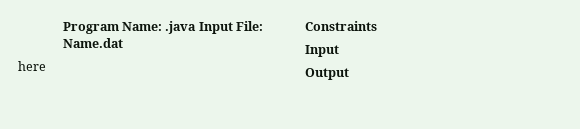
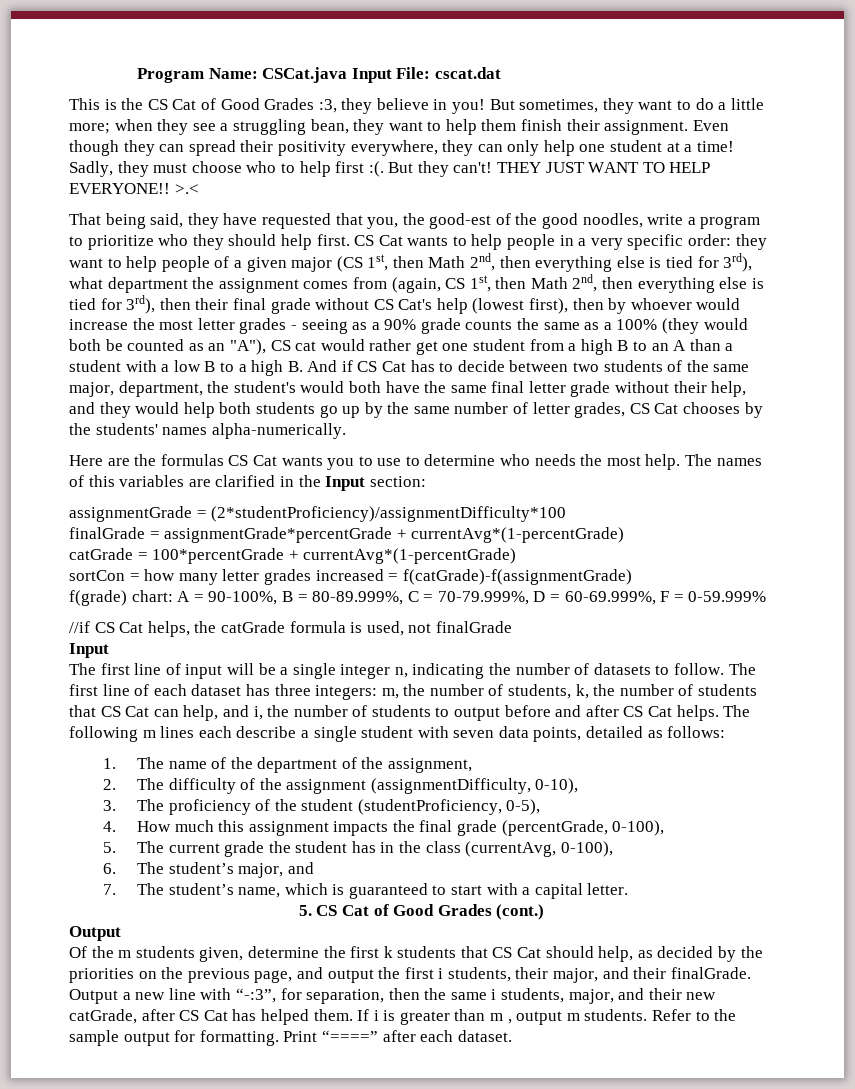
[165,21,197,34] .java -> [262,67,348,83] CSCat.java
[62,38,123,48] [18,61,46,71] [305,21,377,31] [305,45,339,57] [305,68,349,80] Name.dat // here // Constraints // Input // Output -> [434,67,501,79] [69,98,764,114] [69,119,729,135] [69,140,734,156] [69,161,711,177] [69,183,199,194] [69,213,761,229] [69,234,767,250] [69,253,753,272] [69,274,764,293] [69,295,741,314] [69,318,748,334] [69,339,734,355] [69,360,750,376] [69,381,747,397] [69,402,763,418] [69,423,346,439] [69,454,762,470] [69,475,426,491] [69,506,567,522] [69,527,625,543] [69,548,517,564] [69,569,632,585] [69,590,767,606] [69,621,512,637] [69,643,109,658] [69,663,756,679] [69,684,758,700] [69,705,751,721] [69,726,726,742] [102,757,473,773] [102,778,579,794] [102,799,541,815] [102,820,665,836] [102,841,613,857] [102,862,314,878] [102,883,629,899] [298,904,545,920] [69,926,121,941] [69,946,763,962] [69,967,751,983] [69,988,717,1004] [69,1009,737,1025] [69,1030,512,1046] cscat.dat // This is the CS Cat of Good Grades :3, they believe in you! But sometimes, they want to do a little more; when they see a struggling bean, they want to help them finish their assignment. Even though they can spread their positivity everywhere, they can only help one student at a time! Sadly, they must choose who to help first :(. But they can't! THEY JUST WANT TO HELP EVERYONE!! >.< // That being said, they have requested that you, the good-est of the good noodles, write a program to prioritize who they should help first. CS Cat wants to help people in a very specific order: they want to help people of a given major (CS 1st, then Math 2nd, then everything else is tied for 3rd), what department the assignment comes from (again, CS 1st, then Math 2nd, then everything else is tied for 3rd), then their final grade without CS Cat's help (lowest first), then by whoever would increase the most letter grades - seeing as a 90% grade counts the same as a 100% (they would both be counted as an "A"), CS cat would rather get one student from a high B to an A than a student with a low B to a high B. And if CS Cat has to decide between two students of the same major, department, the student's would both have the same final letter grade without their help, and they would help both students go up by the same number of letter grades, CS Cat chooses by the students' names alpha-numerically. // Here are the formulas CS Cat wants you to use to determine who needs the most help. The names of this variables are clarified in the Input section: // assignmentGrade = (2*studentProficiency)/assignmentDifficulty*100 // finalGrade = assignmentGrade*percentGrade + currentAvg*(1-percentGrade) // catGrade = 100*percentGrade + currentAvg*(1-percentGrade) // sortCon = how many letter grades increased = f(catGrade)-f(assignmentGrade) // f(grade) chart: A = 90-100%, B = 80-89.999%, C = 70-79.999%, D = 60-69.999%, F = 0-59.999% // //if CS Cat helps, the catGrade formula is used, not finalGrade // Input // The first line of input will be a single integer n, indicating the number of datasets to follow. The first line of each dataset has three integers: m, the number of students, k, the number of students that CS Cat can help, and i, the number of students to output before and after CS Cat helps. The following m lines each describe a single student with seven data points, detailed as follows: // 1. The name of the department of the assignment, // 2. The difficulty of the assignment (assignmentDifficulty, 0-10), // 3. The proficiency of the student (studentProficiency, 0-5), // 4. How much this assignment impacts the final grade (percentGrade, 0-100), // 5. The current grade the student has in the class (currentAvg, 0-100), // 6. The student’s major, and // 7. The student’s name, which is guaranteed to start with a capital letter. // 5. CS Cat of Good Grades (cont.) // Output // Of the m students given, determine the first k students that CS Cat should help, as decided by the priorities on the previous page, and output the first i students, their major, and their finalGrade. Output a new line with “-:3”, for separation, then the same i students, major, and their new catGrade, after CS Cat has helped them. If i is greater than m , output m students. Refer to the sample output for formatting. Print “====” after each dataset.

